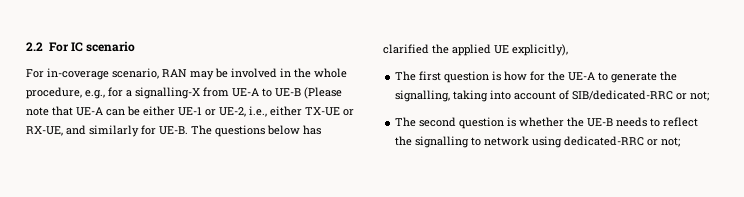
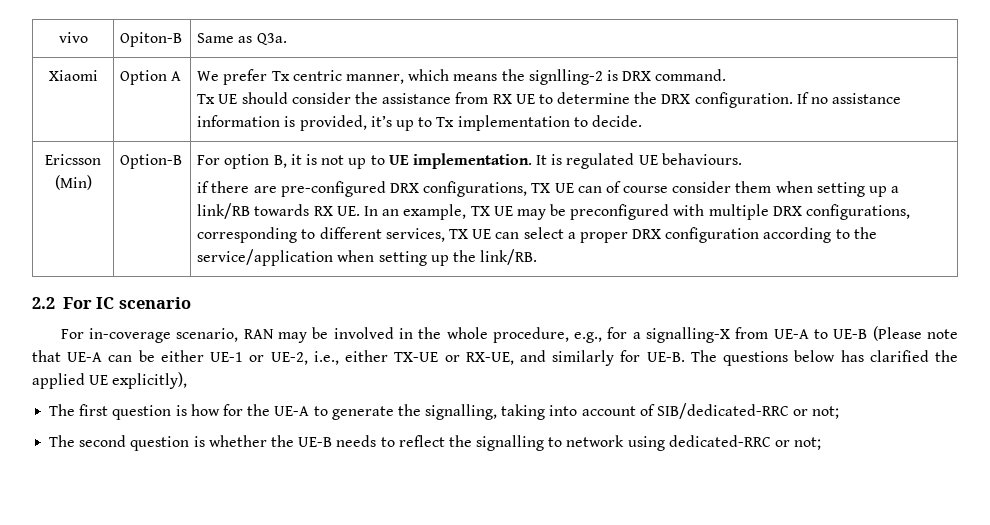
(26, 46) none -> [58,32,88,43] [120,32,183,47] [197,33,287,45] [48,70,98,81] [120,70,182,85] [197,69,727,85] [197,92,902,108] [197,115,642,131] [45,154,101,165] [54,175,92,190] [120,154,183,169] [197,153,742,169] [197,181,900,197] [197,203,911,220] [197,227,877,243] [197,249,538,266] vivo | Opiton-B | Same as Q3a. // Xiaomi | Option A | We prefer Tx centric manner, which means the signlling-2 is DRX command. // Tx UE should consider the assistance from RX UE to determine the DRX configuration. If no assistance information is provided, it’s up to Tx implementation to decide. // Ericsson (Min) | Option-B | For option B, it is not up to UE implementation. It is regulated UE behaviours. // if there are pre-configured DRX configurations, TX UE can of course consider them when setting up a link/RB towards RX UE. In an example, TX UE may be preconfigured with multiple DRX configurations, corresponding to different services, TX UE can select a proper DRX configuration according to the service/application when setting up the link/RB. //

